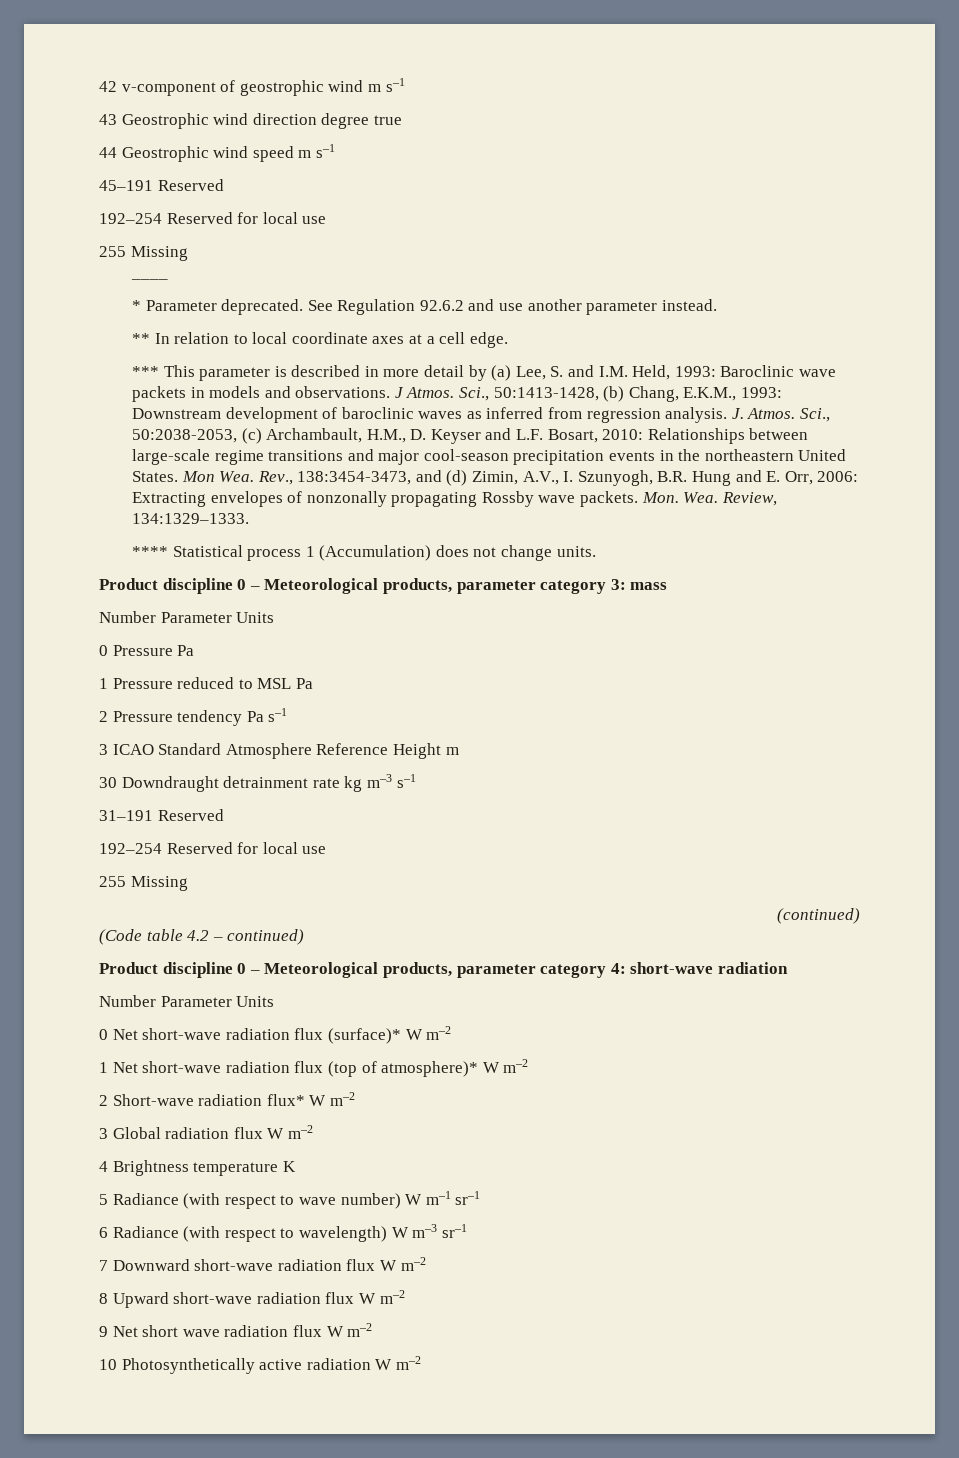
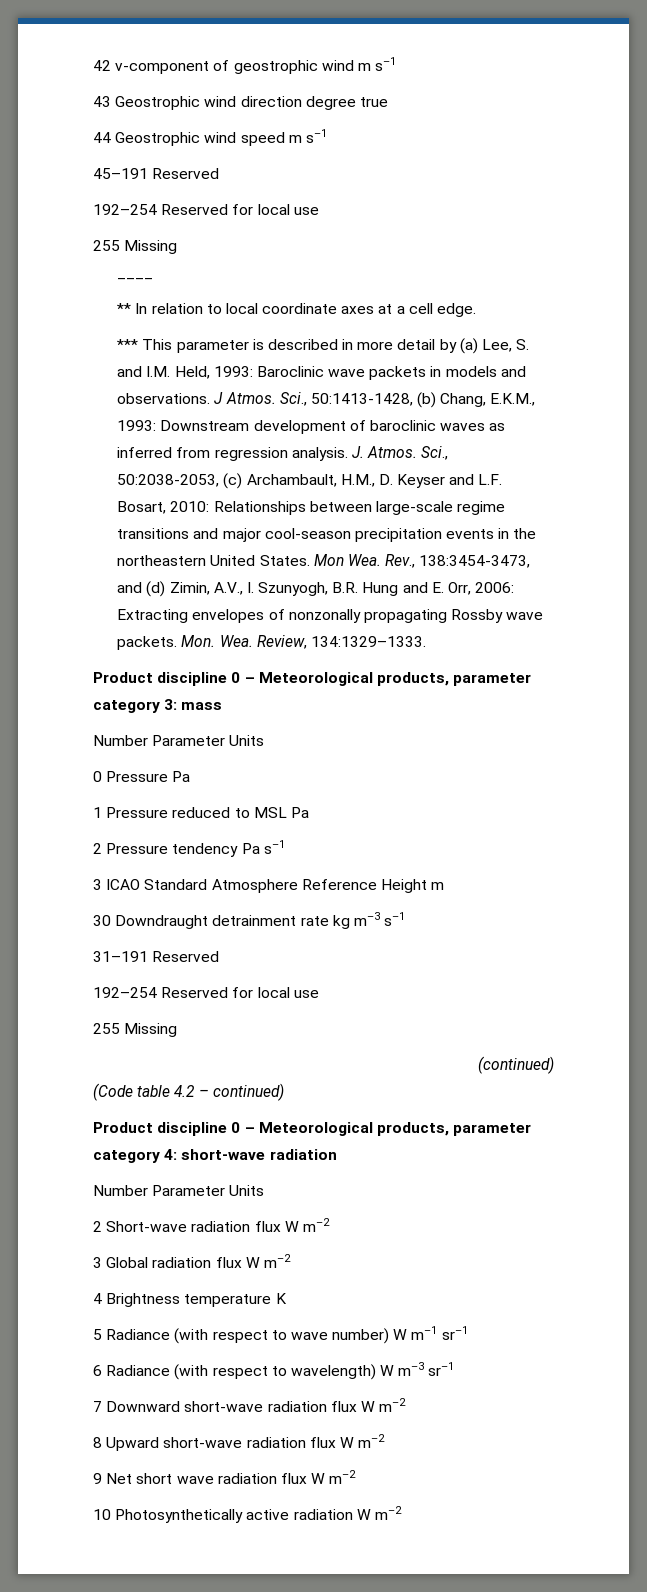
[131,299,717,315] // * Parameter deprecated. See Regulation 92.6.2 and use another parameter instead. -> (154, 279) none
[131,545,596,561] // **** Statistical process 1 (Accumulation) does not change units. -> (426, 641) none
[99,1026,452,1044] [99,1059,529,1077] // 0 Net short-wave radiation flux (surface)* W m–2 // 1 Net short-wave radiation flux (top of atmosphere)* W m–2 -> (265, 1190) none
[266,1094,305,1106] flux* -> [254,1221,281,1232] flux

